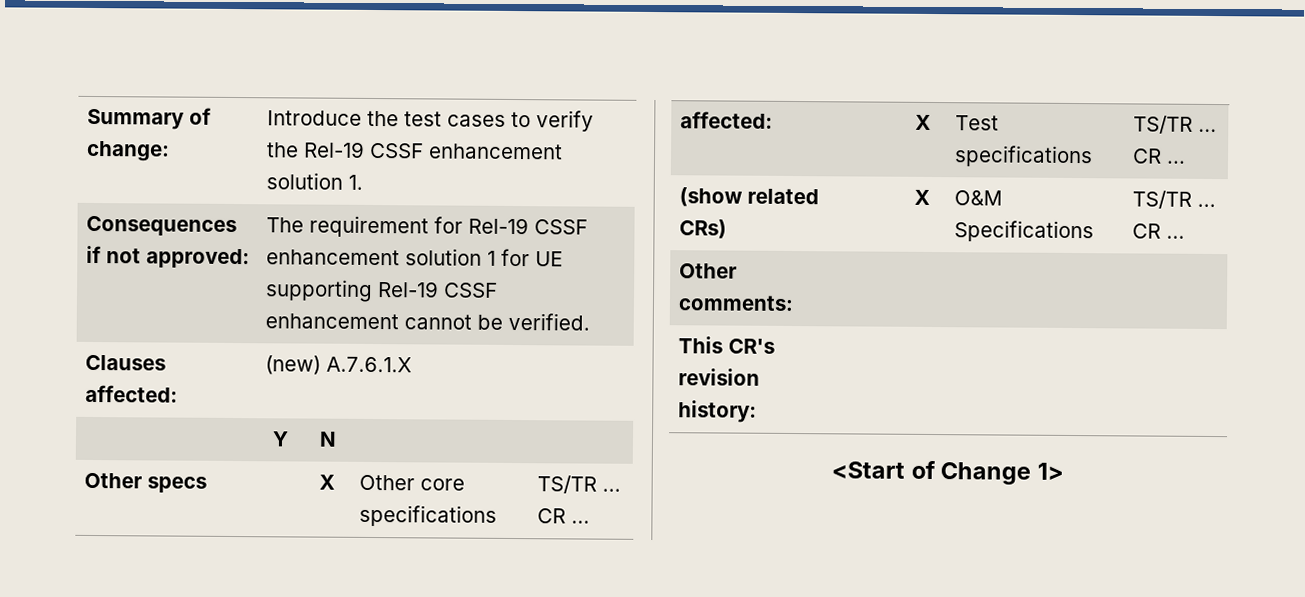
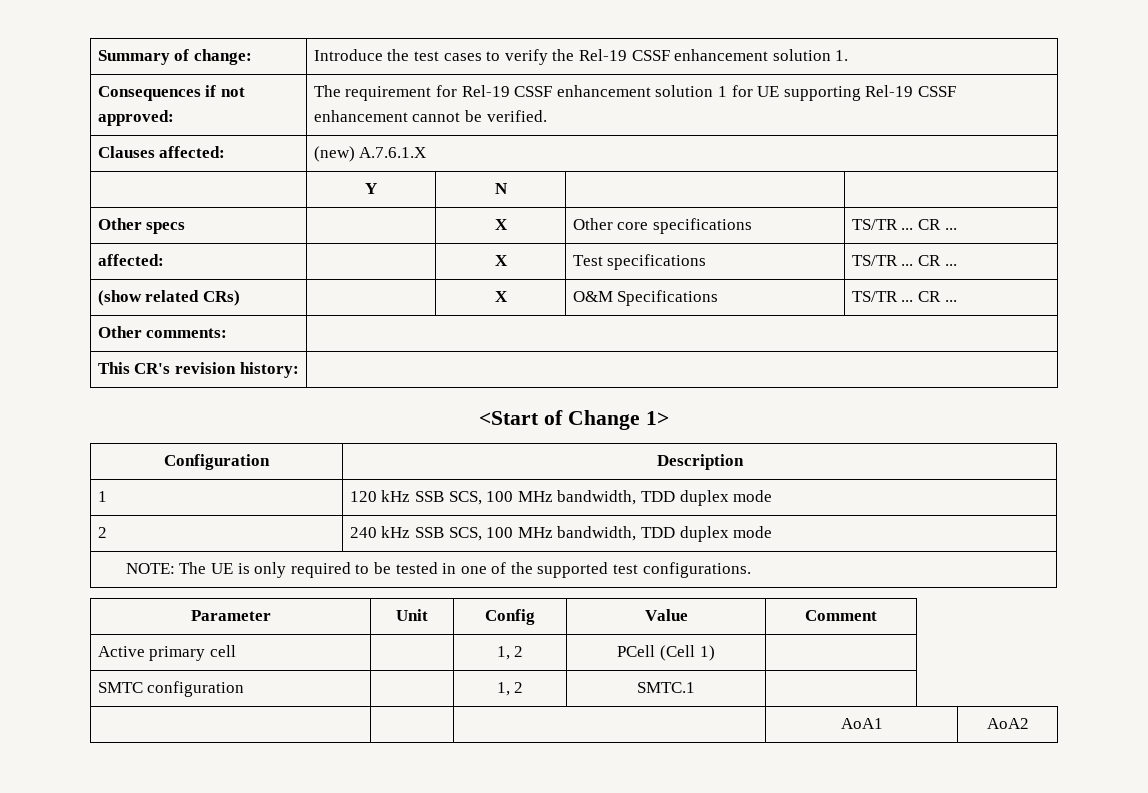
(1064, 471) none -> [164,454,270,470] [656,454,744,470] [97,491,107,502] [349,490,773,506] [97,527,107,538] [349,526,773,542] [125,562,751,578] [190,610,271,621] [396,609,428,621] [485,609,535,625] [644,609,688,621] [805,610,877,621] [97,645,236,661] [496,646,524,660] [617,645,715,661] [97,681,245,697] [496,682,524,696] [637,682,695,693] [840,718,883,729] [986,718,1029,729] // Configuration | Description // 1 | 120 kHz SSB SCS, 100 MHz bandwidth, TDD duplex mode // 2 | 240 kHz SSB SCS, 100 MHz bandwidth, TDD duplex mode // NOTE: The UE is only required to be tested in one of the supported test configurations. // Parameter | Unit | Config | Value | Comment // Active primary cell | | 1, 2 | PCell (Cell 1) | // SMTC configuration | | 1, 2 | SMTC.1 | // | | | AoA1 | AoA2

